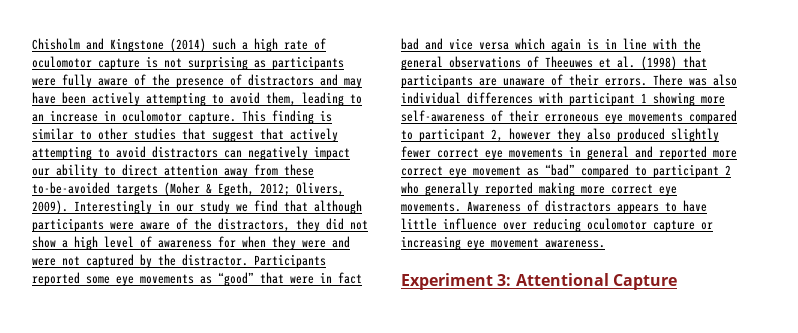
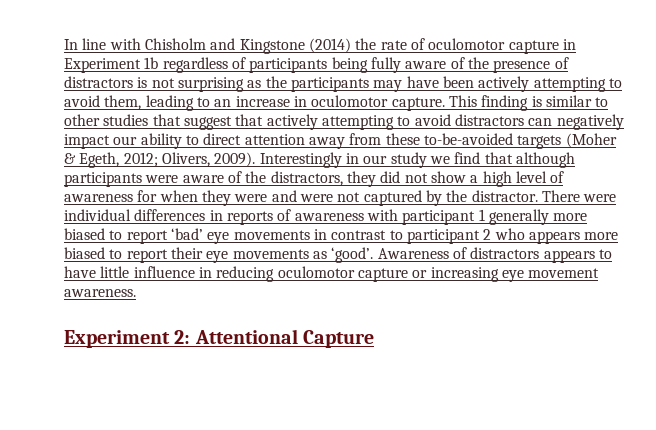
(32, 44) none -> [64,38,141,50] In line with
[212,38,278,52] such a high -> [355,38,377,50] the
[146,56,344,70] [32,78,56,86] is not surprising as participants were -> [562,39,576,50] [64,57,368,73] in Experiment 1b regardless of participants being
[320,74,338,86] and -> [137,76,369,92] is not surprising as the participants
[254,254,326,268] [32,272,362,286] [401,38,701,52] [401,56,707,70] [401,74,737,88] [401,92,725,106] [401,110,737,124] [401,128,719,142] [401,146,737,160] [401,164,731,178] [401,182,677,196] [401,202,461,212] Participants reported some eye movements as “good” that were in fact bad and vice versa which again is in line with the general observations of Theeuwes et al. (1998) that participants are unaware of their errors. There was also individual differences with participant 1 showing more self-awareness of their erroneous eye movements compared to participant 2, however they also produced slightly fewer correct eye movements in general and reported more correct eye movement as “bad” compared to participant 2 who generally reported making more correct eye movements. -> [541,190,617,202] [64,209,588,225] [64,228,619,244] [64,247,374,263] There were individual differences in reports of awareness with participant 1 generally more biased to report ‘bad’ eye movements in contrast to participant 2 who appears more biased to report their eye movements as ‘good’.
[503,222,527,230] over -> [198,267,212,278] in
[497,274,512,286] 3: -> [174,330,191,344] 2:

